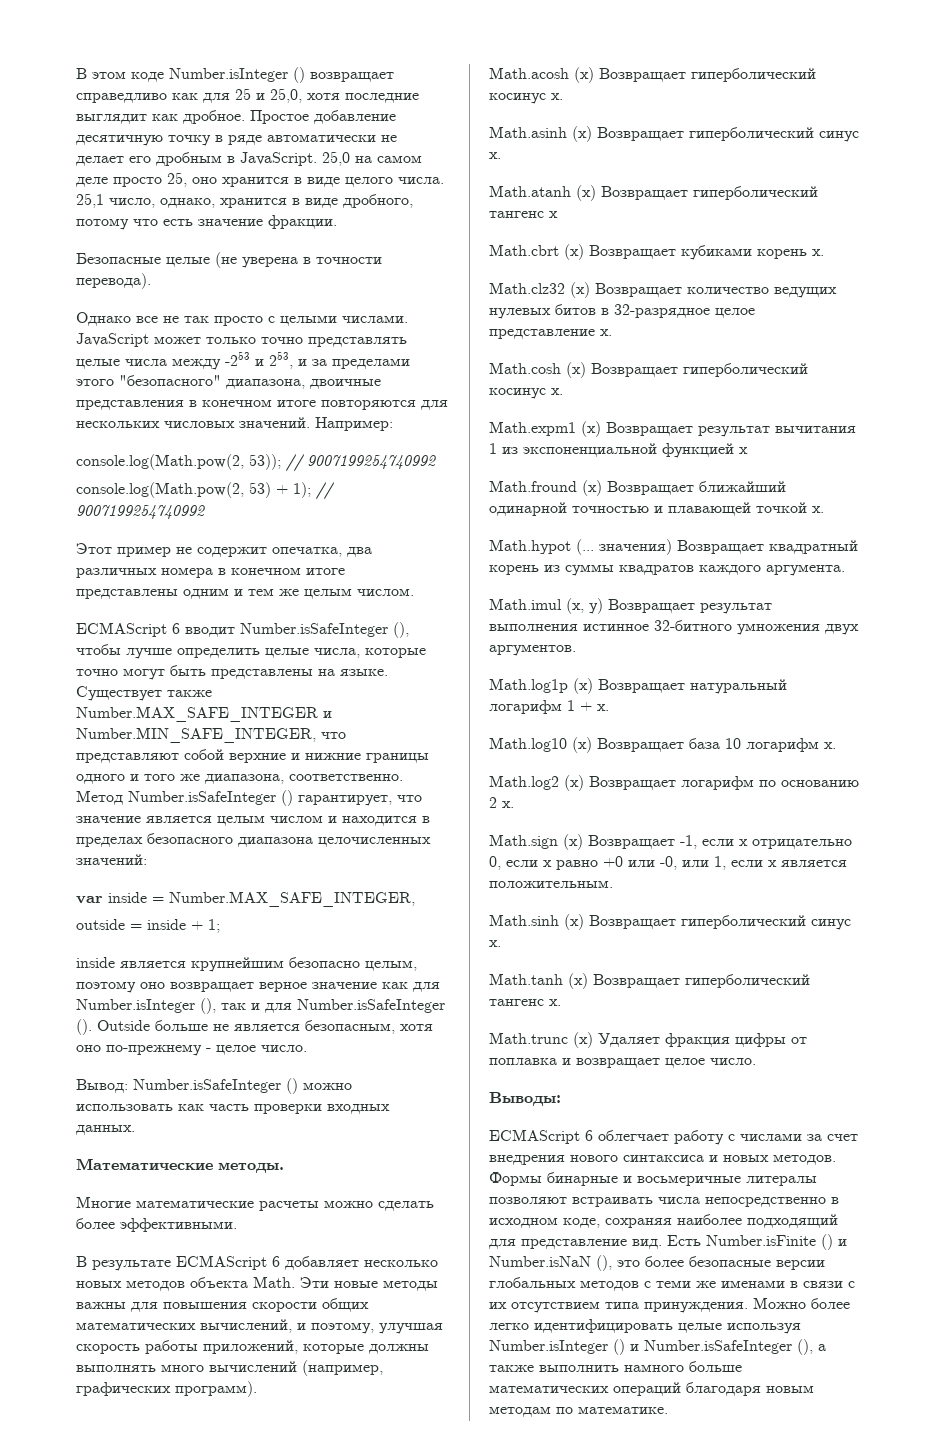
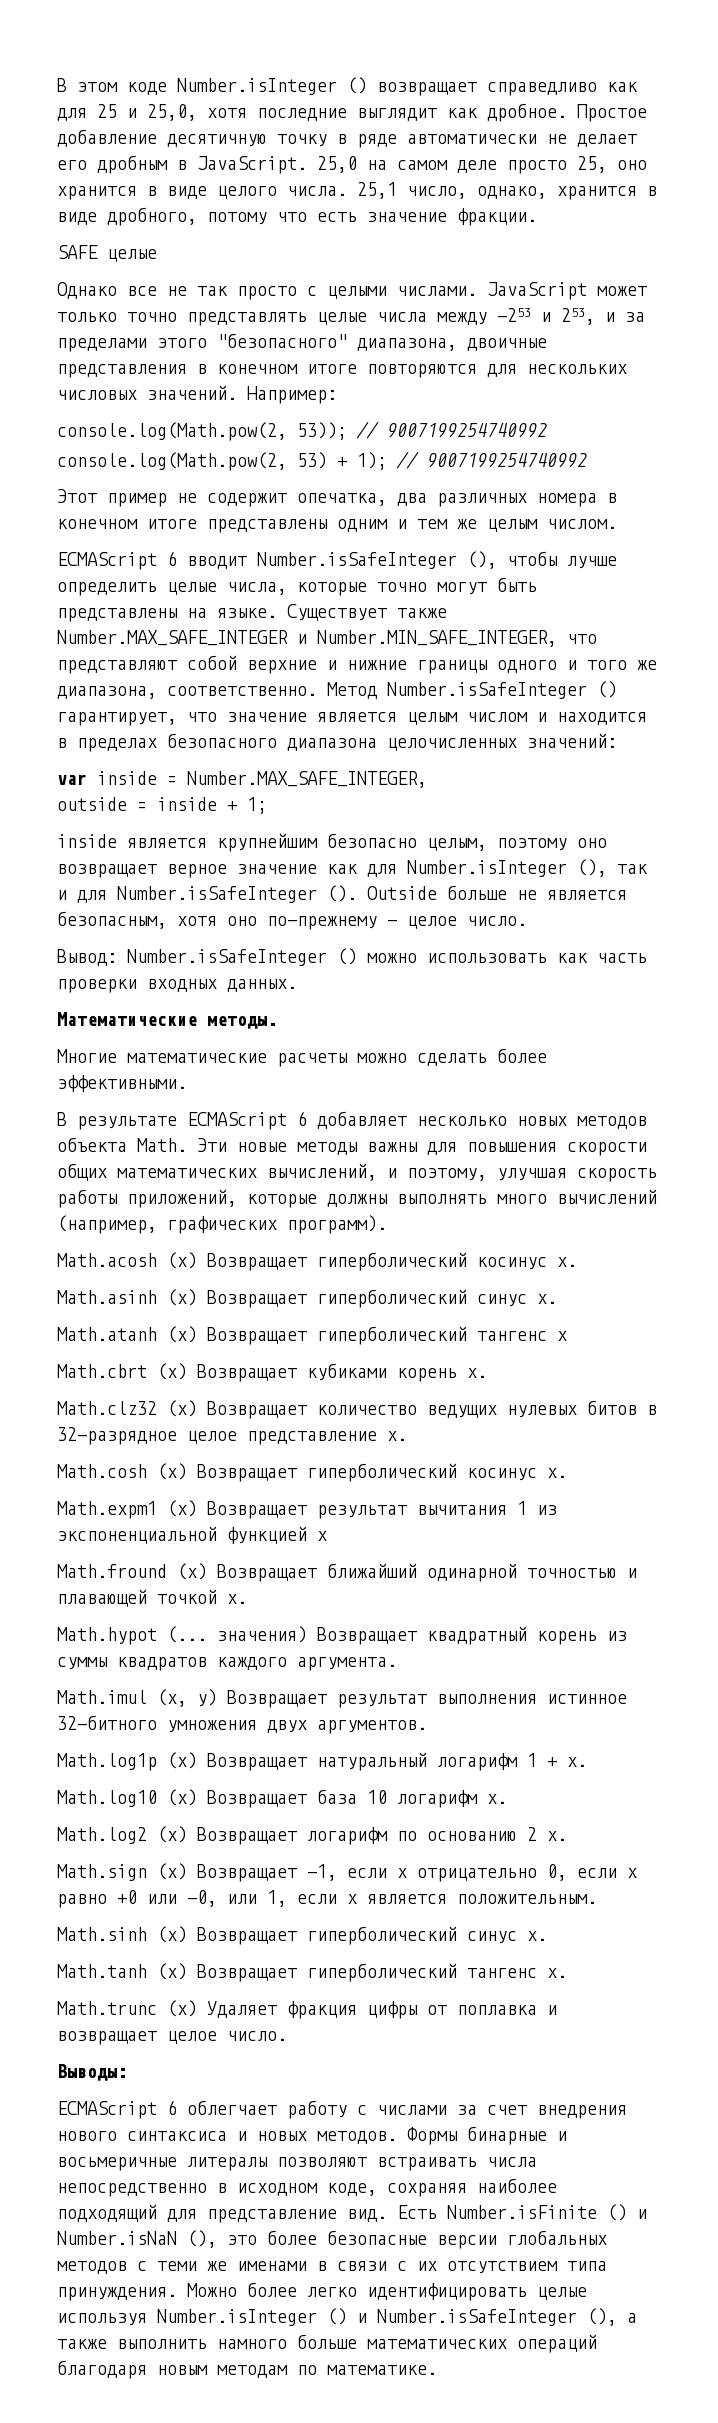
[76,252,382,268] [76,273,151,289] Безопасные целые (не уверена в точности перевода). -> [57,245,157,262] SAFE целые

